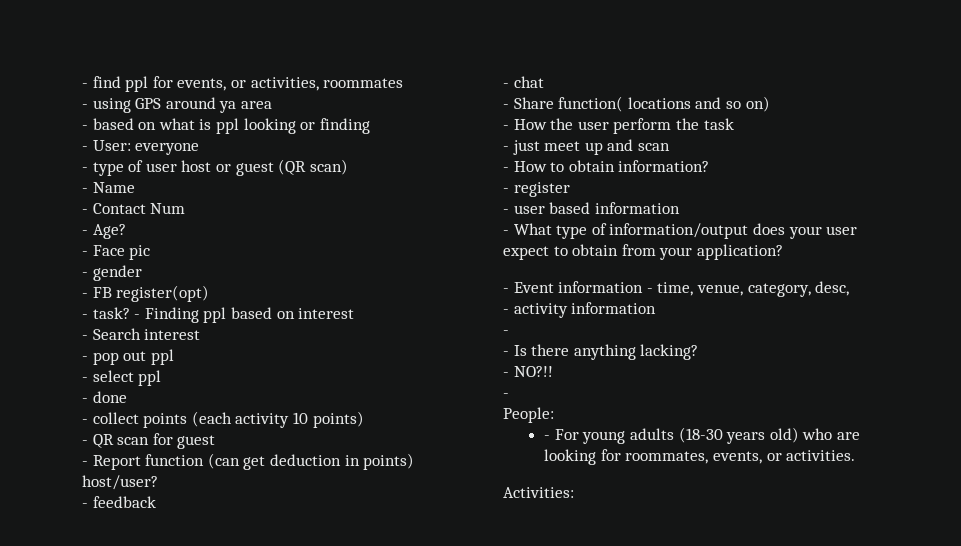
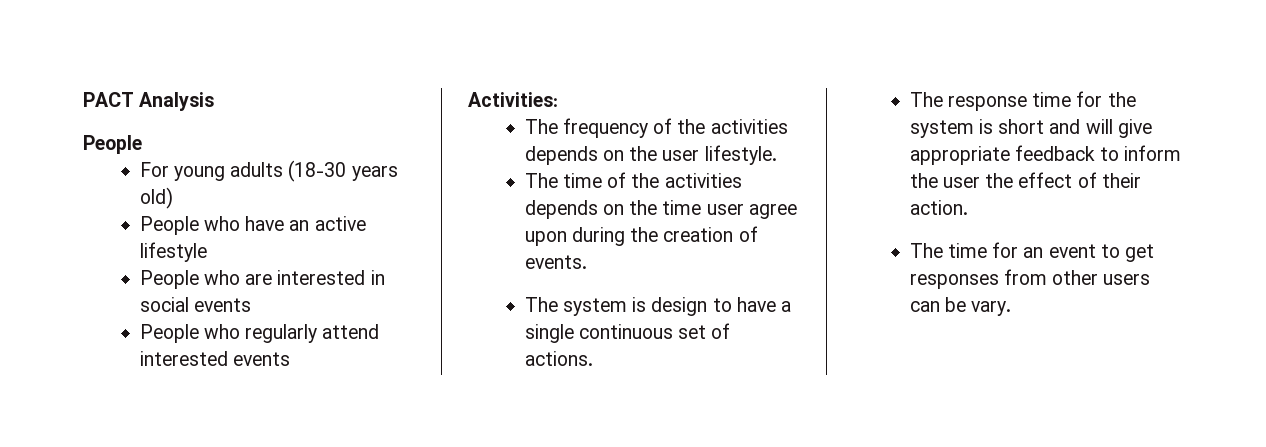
[82,76,404,92] [82,97,272,113] [82,118,370,134] [82,140,200,155] [82,159,348,176] [82,182,135,193] [82,203,186,214] [82,224,126,239] [82,245,151,260] [82,265,142,281] [82,285,210,302] [82,307,355,323] [82,328,201,340] [82,349,174,365] [82,370,162,386] [82,391,127,403] [82,411,364,428] [82,433,216,449] [82,453,415,470] [82,475,158,490] [82,496,156,508] [503,76,544,88] [503,96,770,112] [503,118,734,134] [503,139,670,155] [503,160,710,172] [503,182,570,197] [503,202,680,214] [503,223,858,239] [503,244,783,260] [503,281,850,297] [503,302,657,318] [503,330,509,335] [503,344,699,360] [503,366,553,377] [503,393,509,398] [503,407,554,423] [544,435,551,440] - find ppl for events, or activities, roommates // - using GPS around ya area // - based on what is ppl looking or finding // - User: everyone // - type of user host or guest (QR scan) // - Name // - Contact Num // - Age? // - Face pic // - gender // - FB register(opt) // - task? - Finding ppl based on interest // - Search interest // - pop out ppl // - select ppl // - done // - collect points (each activity 10 points) // - QR scan for guest // - Report function (can get deduction in points) host/user? // - feedback // - chat // - Share function( locations and so on) // - How the user perform the task // - just meet up and scan // - How to obtain information? // - register // - user based information // - What type of information/output does your user expect to obtain from your application? // - Event information - time, venue, category, desc, // - activity information // - // - Is there anything lacking? // - NO?!! // - // People: // - -> [83,92,215,111] [83,135,142,154] PACT Analysis // People //
[802,428,860,440] [544,449,856,465] [503,487,574,498] who are looking for roommates, events, or activities. // Activities: -> [139,216,366,235] [139,242,207,262] [139,270,385,289] [139,297,251,312] [139,324,380,343] [139,351,290,366] [468,92,558,107] [524,118,788,138] [524,145,777,165] [524,172,742,188] [524,200,798,219] [524,226,758,246] [524,255,587,269] [524,297,792,316] [524,323,731,343] [524,351,593,366] [909,91,1136,111] [909,119,1153,138] [909,145,1182,165] [909,172,1142,188] [909,200,968,215] [909,242,1155,262] [909,269,1151,289] [909,297,1012,316] // People who have an active lifestyle // People who are interested in social events // People who regularly attend interested events // Activities: // The frequency of the activities depends on the user lifestyle. // The time of the activities depends on the time user agree upon during the creation of events. // The system is design to have a single continuous set of actions. // The response time for the system is short and will give appropriate feedback to inform the user the effect of their action. // The time for an event to get responses from other users can be vary.

